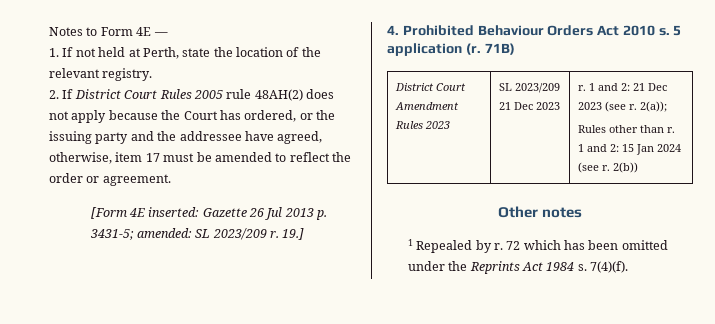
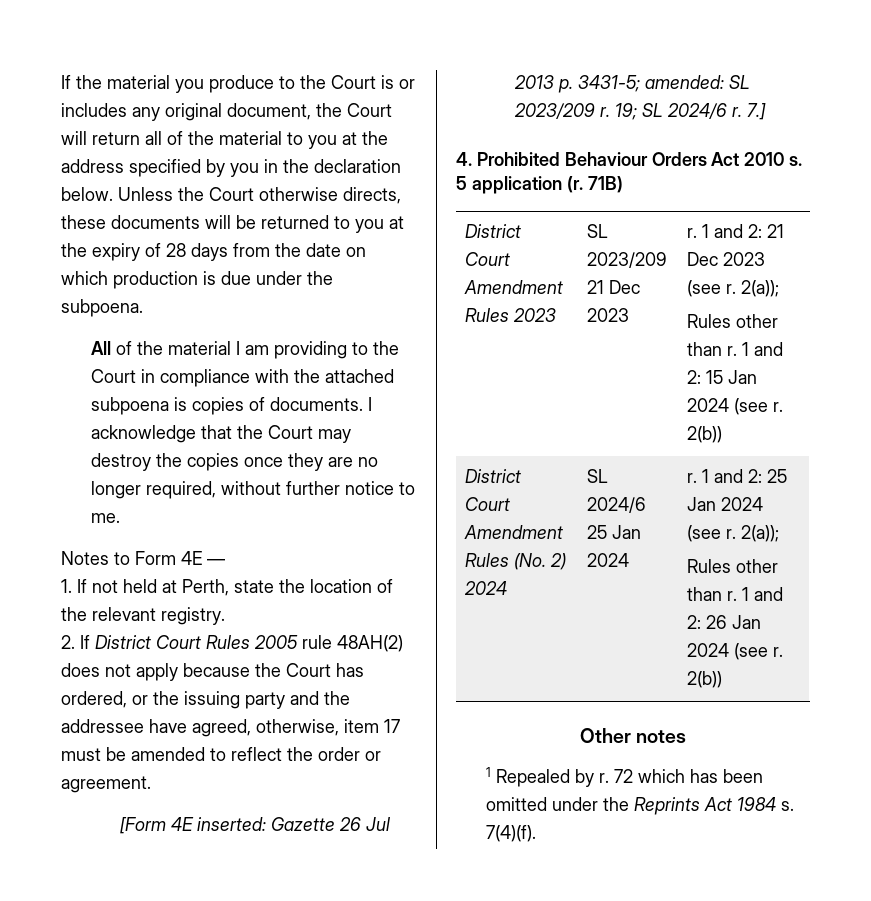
(49, 31) none -> [61,75,415,93] [61,103,392,121] [61,131,388,149] [61,159,401,177] [61,187,401,204] [61,215,404,233] [61,243,366,261] [61,271,333,289] [61,299,143,317] [90,341,399,359] [90,369,394,387] [90,397,372,415] [90,425,351,443] [90,453,378,471] [90,481,415,499] [90,513,120,523] If the material you produce to the Court is or includes any original document, the Court will return all of the material to you at the address specified by you in the declaration below. Unless the Court otherwise directs, these documents will be returned to you at the expiry of 28 days from the date on which production is due under the subpoena. // All of the material I am providing to the Court in compliance with the attached subpoena is copies of documents. I acknowledge that the Court may destroy the copies once they are no longer required, without further notice to me. //
[282,228,305,240] 19.] -> [615,103,767,120] 19; SL 2024/6 r. 7.]
(639, 167) none -> [465,469,522,483] [465,497,511,511] [464,525,564,539] [465,553,567,570] [464,581,508,595] [587,469,609,483] [587,497,647,513] [587,525,642,539] [587,553,630,567] [687,469,788,483] [687,497,764,511] [687,525,780,542] [687,559,779,573] [687,587,784,601] [687,615,762,629] [687,643,784,660] [687,671,723,688] // District Court Amendment Rules (No. 2) 2024 | SL 2024/6 25 Jan 2024 | r. 1 and 2: 25 Jan 2024 (see r. 2(a)); // Rules other than r. 1 and 2: 26 Jan 2024 (see r. 2(b))

